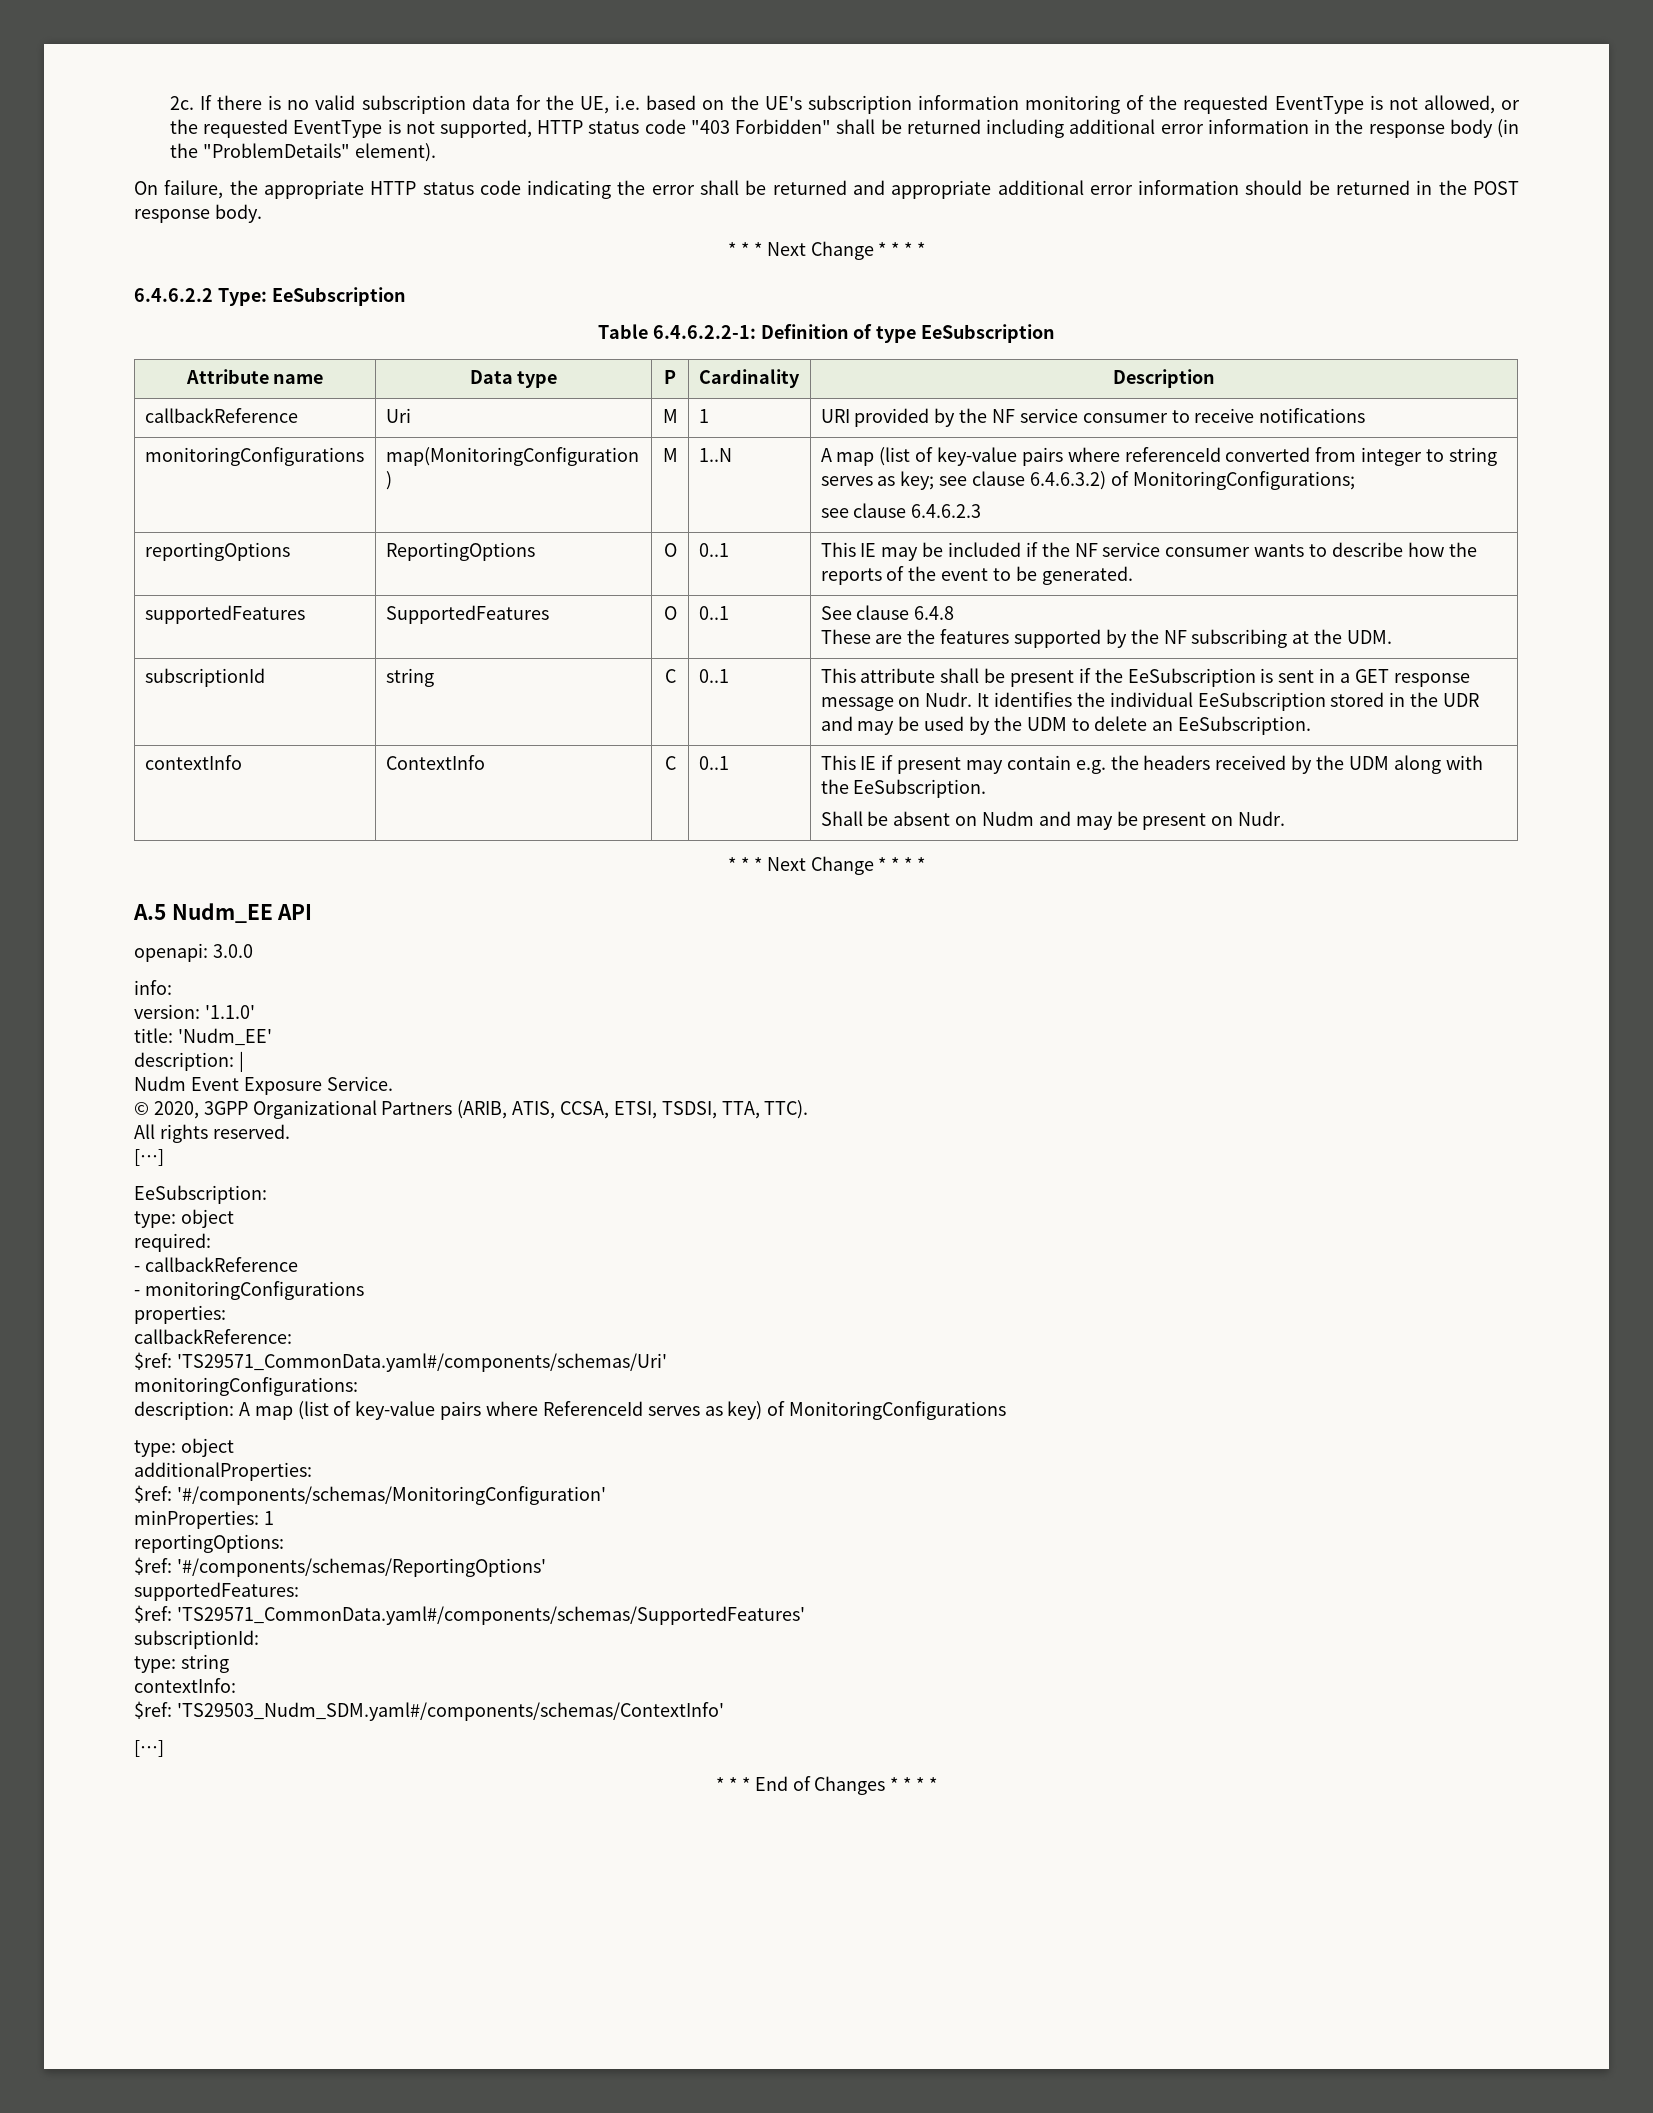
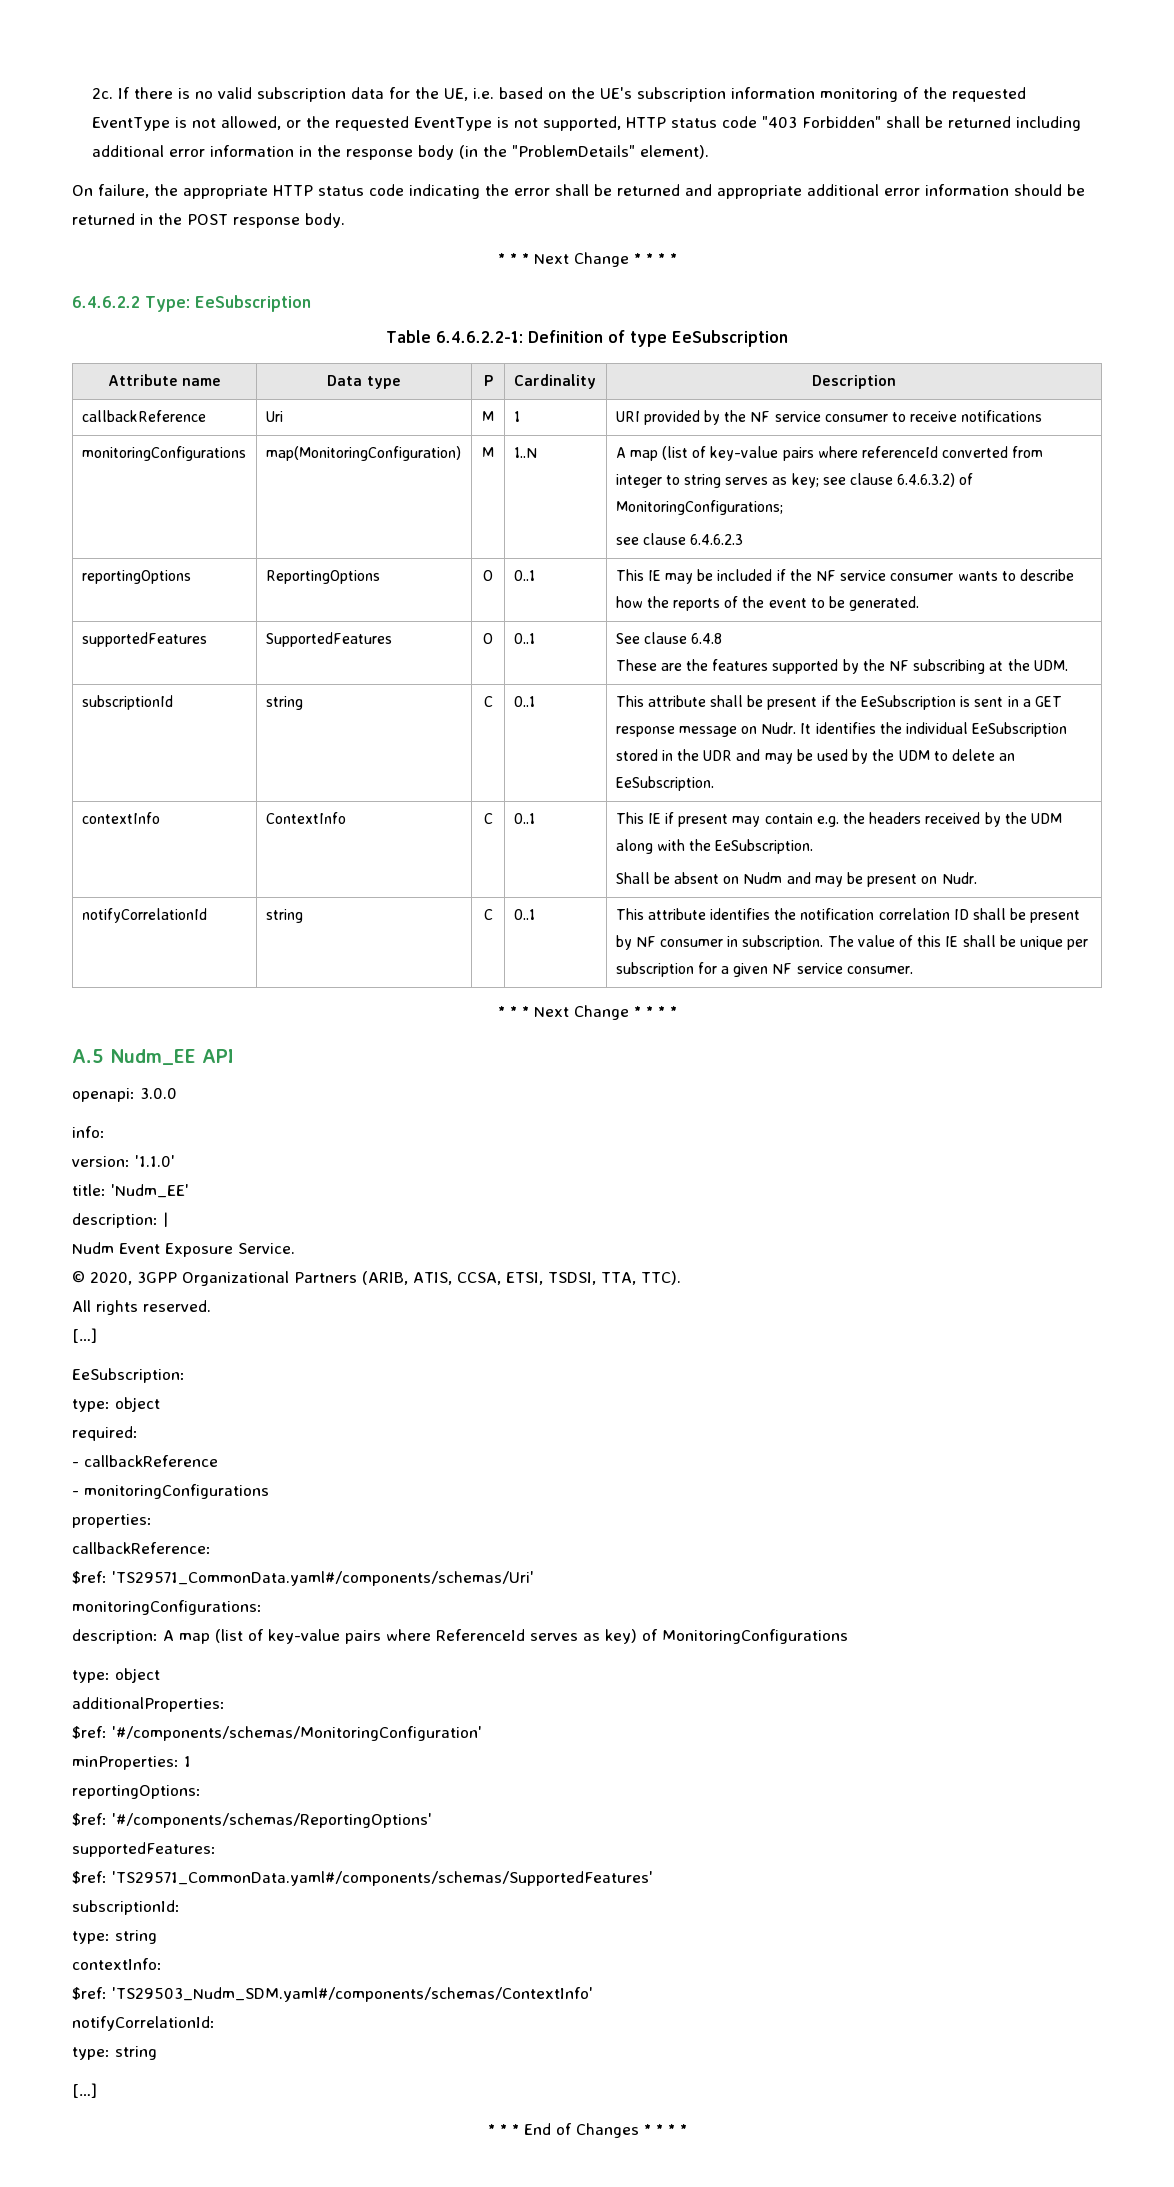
(1286, 818) none -> [81,908,207,923] [265,909,303,923] [483,909,493,920] [513,909,535,920] [615,908,1081,923] [615,935,1089,950] [615,962,913,977] // notifyCorrelationId | string | C | 0..1 | This attribute identifies the notification correlation ID shall be present by NF consumer in subscription. The value of this IE shall be unique per subscription for a given NF service consumer.
(724, 1711) none -> [72,2016,215,2031] [72,2046,157,2060] // notifyCorrelationId: // type: string

